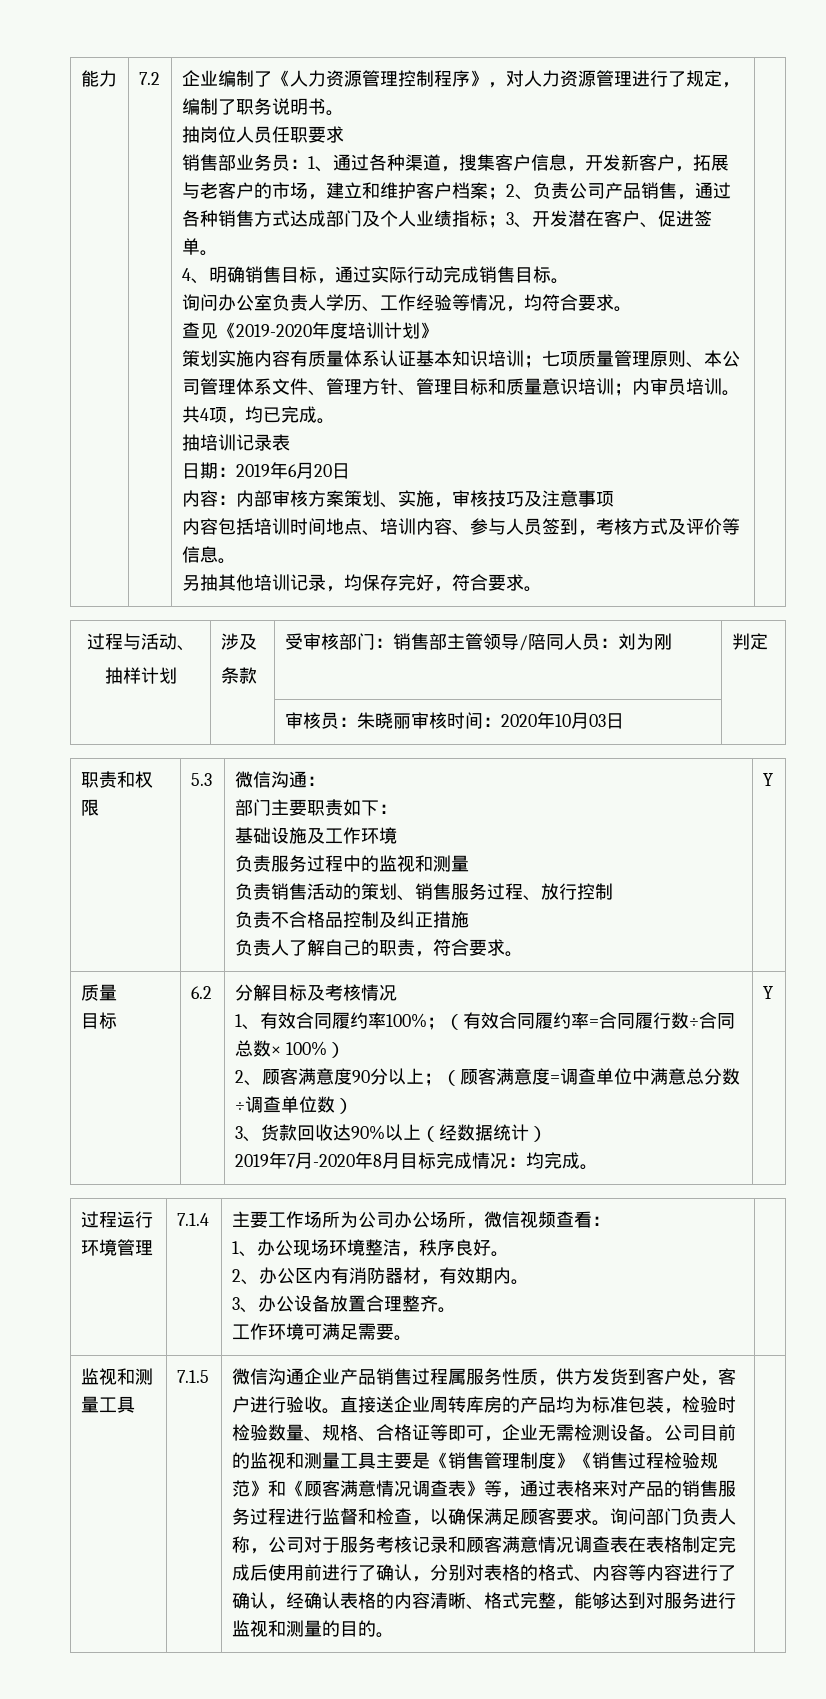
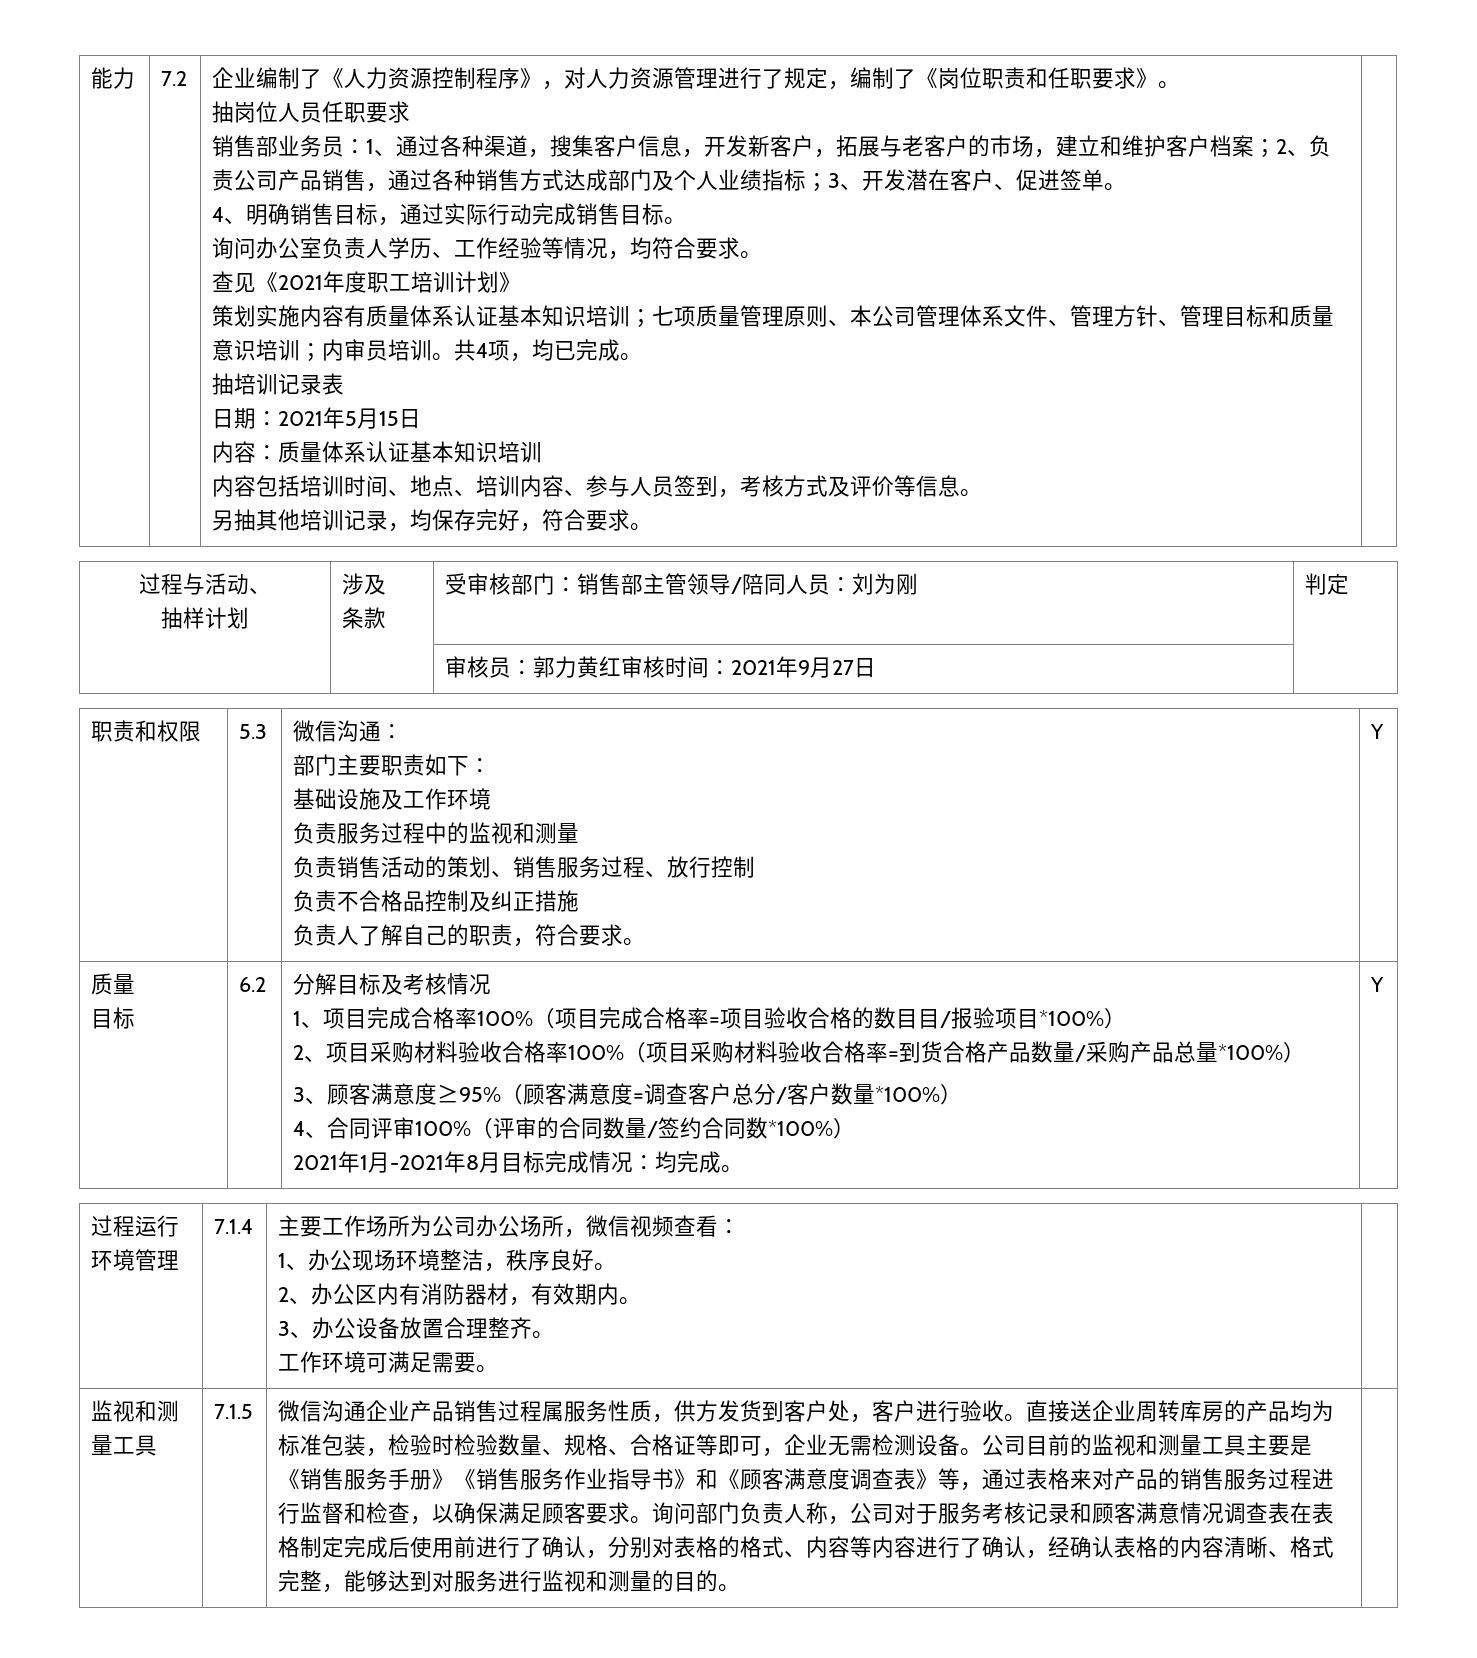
[361,70,398,87] 管理 -> (433, 78) none
[235,98,326,115] 职务说明书 -> [916,67,1159,89] 《岗位职责和任职要求》
[235,322,348,339] 2019-2020年度 -> [278,271,412,293] 2021年度职工
[235,462,350,479] [181,490,614,508] 2019年6月20日 // 内容：内部审核方案策划、实施，审核技巧及注意事项 -> [278,407,422,429] [212,441,543,463] 2021年5月15日 // 内容：质量体系认证基本知识培训
(326, 526) none -> [388,489,411,496] 、
[356,712,411,729] 朱晓丽 -> [533,656,622,678] 郭力黄红
[500,712,606,729] 2020年10月03 -> [731,656,855,678] 2021年9月27
[259,1012,735,1030] [234,1040,345,1058] [234,1068,442,1086] 有效合同履约率100%；（有效合同履约率=合同履行数÷合同总数× 100%） // 2、顾客满意度90分以上； -> [323,1007,1127,1029] [293,1041,1306,1063] [293,1083,502,1105] 项目完成合格率100%（项目完成合格率=项目验收合格的数目目/报验项目*100%） // 2、项目采购材料验收合格率100%（项目采购材料验收合格率=到货合格产品数量/采购产品总量*100%） // 3、顾客满意度≥95%
[595,1068,740,1085] [234,1096,353,1114] [234,1124,547,1142] [234,1152,355,1169] 单位中满意总分数÷调查单位数） // 3、货款回收达90%以上（经数据统计） // 2019年7月-2020 -> [688,1083,963,1105] [293,1117,856,1139] [293,1151,445,1173] 客户总分/客户数量*100%） // 4、合同评审100%（评审的合同数量/签约合同数*100%） // 2021年1月-2021
[483,1452,718,1469] [231,1480,250,1497] 管理制度》《销售过程检验规范 -> [344,1468,675,1490] 服务手册》《销售服务作业指导书
[375,1480,412,1497] 情况 -> [828,1468,851,1490] 度

